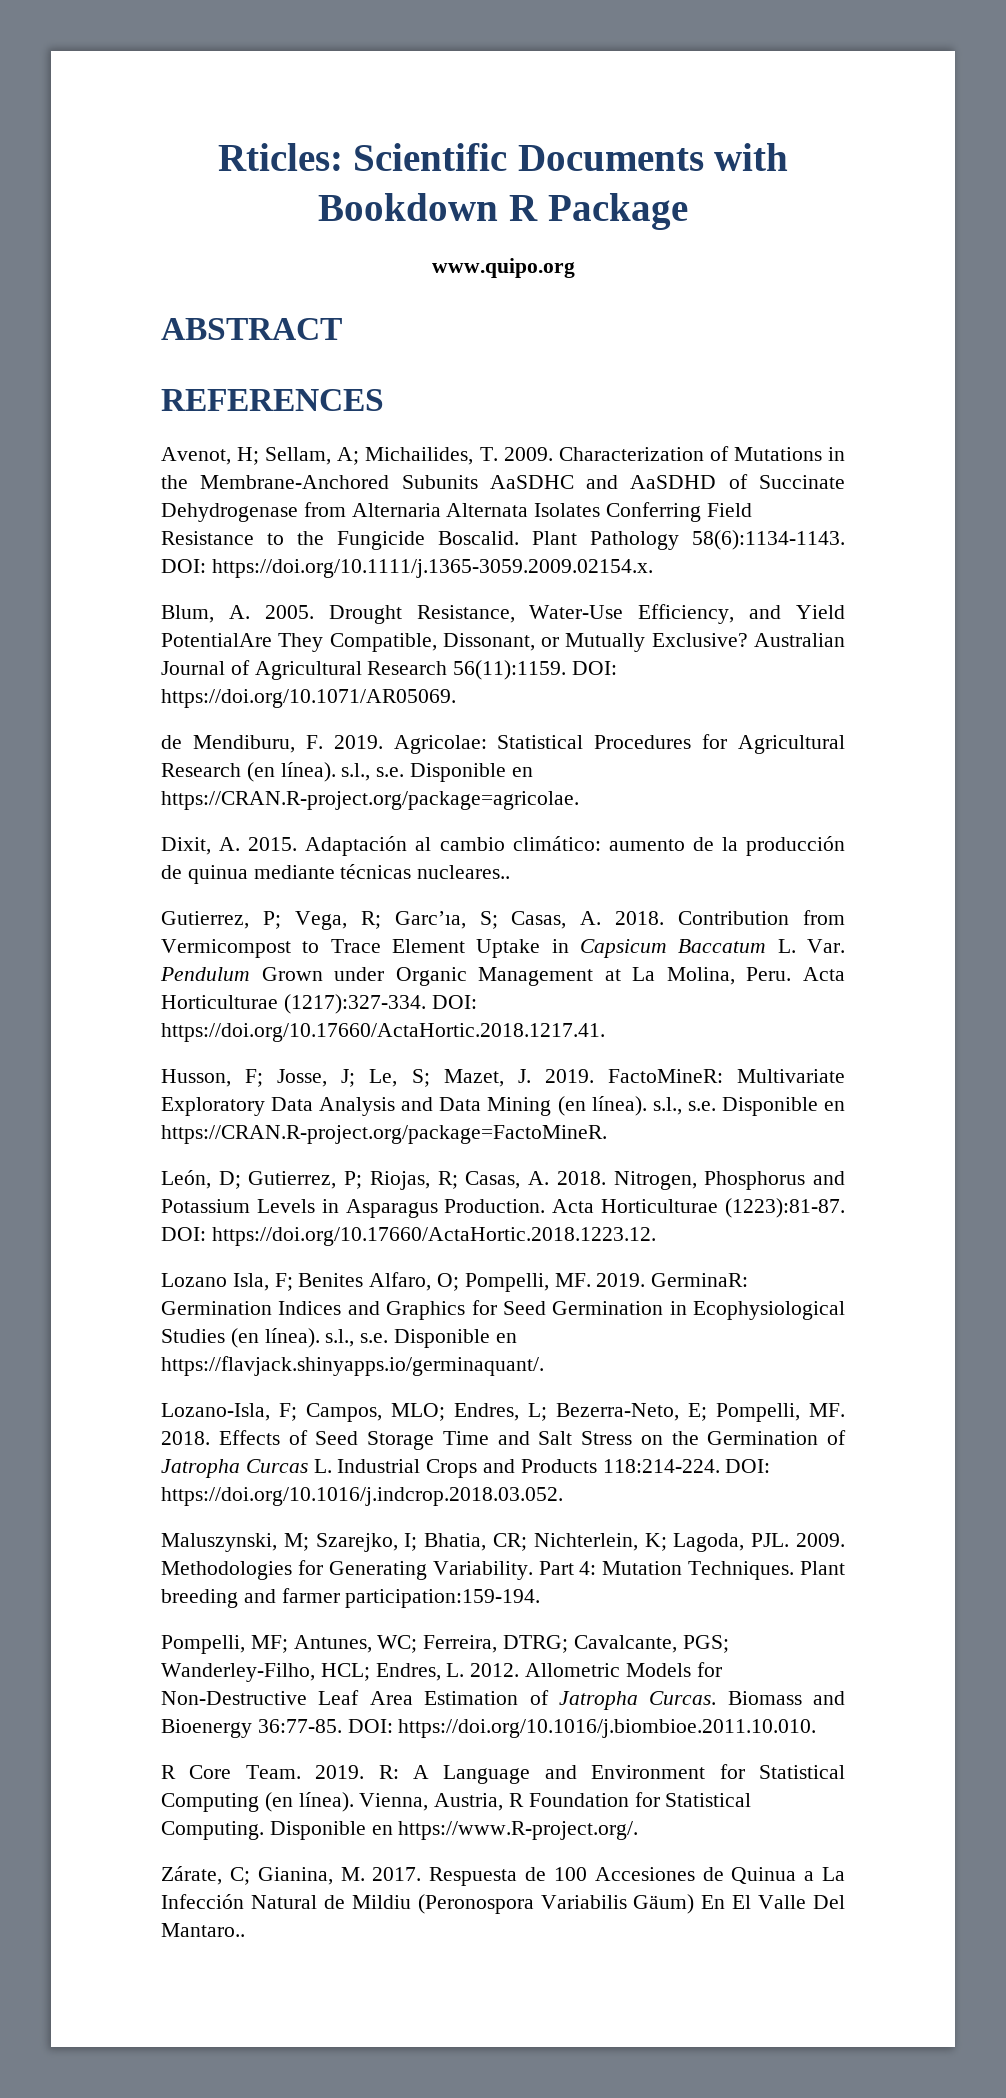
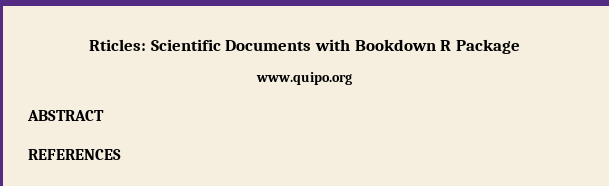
[161,446,845,465] [161,474,845,489] [161,502,752,522] [161,530,845,550] [161,559,653,578] [161,604,845,624] [161,633,845,652] [161,660,618,680] [161,689,456,708] [161,734,845,754] [161,762,533,782] [161,791,579,810] [161,836,846,856] [161,864,511,884] [161,910,845,930] [161,939,845,958] [160,967,845,986] [161,994,477,1014] [161,1023,605,1042] [161,1069,846,1087] [161,1096,845,1116] [161,1125,607,1144] [161,1170,846,1190] [161,1198,845,1218] [161,1227,656,1246] [161,1272,749,1292] [161,1300,845,1320] [161,1328,517,1348] [161,1356,544,1376] [161,1403,845,1422] [161,1430,846,1450] [161,1459,771,1478] [161,1487,563,1506] [161,1533,845,1552] [161,1560,845,1580] [161,1588,541,1608] [161,1635,729,1654] [161,1662,722,1682] [161,1690,845,1710] [161,1719,817,1738] [161,1764,845,1784] [161,1792,752,1812] [161,1821,639,1840] [161,1866,845,1886] [161,1894,845,1914] [161,1923,245,1937] // Avenot, H; Sellam, A; Michailides, T. 2009. Characterization of Mutations in the Membrane-Anchored Subunits AaSDHC and AaSDHD of Succinate Dehydrogenase from Alternaria Alternata Isolates Conferring Field Resistance to the Fungicide Boscalid. Plant Pathology 58(6):1134-1143. DOI: https://doi.org/10.1111/j.1365-3059.2009.02154.x. // Blum, A. 2005. Drought Resistance, Water-Use Efficiency, and Yield PotentialAre They Compatible, Dissonant, or Mutually Exclusive? Australian Journal of Agricultural Research 56(11):1159. DOI: https://doi.org/10.1071/AR05069. // de Mendiburu, F. 2019. Agricolae: Statistical Procedures for Agricultural Research (en línea). s.l., s.e. Disponible en https://CRAN.R-project.org/package=agricolae. // Dixit, A. 2015. Adaptación al cambio climático: aumento de la producción de quinua mediante técnicas nucleares.. // Gutierrez, P; Vega, R; Garc’ıa, S; Casas, A. 2018. Contribution from Vermicompost to Trace Element Uptake in Capsicum Baccatum L. Var. Pendulum Grown under Organic Management at La Molina, Peru. Acta Horticulturae (1217):327-334. DOI: https://doi.org/10.17660/ActaHortic.2018.1217.41. // Husson, F; Josse, J; Le, S; Mazet, J. 2019. FactoMineR: Multivariate Exploratory Data Analysis and Data Mining (en línea). s.l., s.e. Disponible en https://CRAN.R-project.org/package=FactoMineR. // León, D; Gutierrez, P; Riojas, R; Casas, A. 2018. Nitrogen, Phosphorus and Potassium Levels in Asparagus Production. Acta Horticulturae (1223):81-87. DOI: https://doi.org/10.17660/ActaHortic.2018.1223.12. // Lozano Isla, F; Benites Alfaro, O; Pompelli, MF. 2019. GerminaR: Germination Indices and Graphics for Seed Germination in Ecophysiological Studies (en línea). s.l., s.e. Disponible en https://flavjack.shinyapps.io/germinaquant/. // Lozano-Isla, F; Campos, MLO; Endres, L; Bezerra-Neto, E; Pompelli, MF. 2018. Effects of Seed Storage Time and Salt Stress on the Germination of Jatropha Curcas L. Industrial Crops and Products 118:214-224. DOI: https://doi.org/10.1016/j.indcrop.2018.03.052. // Maluszynski, M; Szarejko, I; Bhatia, CR; Nichterlein, K; Lagoda, PJL. 2009. Methodologies for Generating Variability. Part 4: Mutation Techniques. Plant breeding and farmer participation:159-194. // Pompelli, MF; Antunes, WC; Ferreira, DTRG; Cavalcante, PGS; Wanderley-Filho, HCL; Endres, L. 2012. Allometric Models for Non-Destructive Leaf Area Estimation of Jatropha Curcas. Biomass and Bioenergy 36:77-85. DOI: https://doi.org/10.1016/j.biombioe.2011.10.010. // R Core Team. 2019. R: A Language and Environment for Statistical Computing (en línea). Vienna, Austria, R Foundation for Statistical Computing. Disponible en https://www.R-project.org/. // Zárate, C; Gianina, M. 2017. Respuesta de 100 Accesiones de Quinua a La Infección Natural de Mildiu (Peronospora Variabilis Gäum) En El Valle Del Mantaro.. -> (121, 154) none

